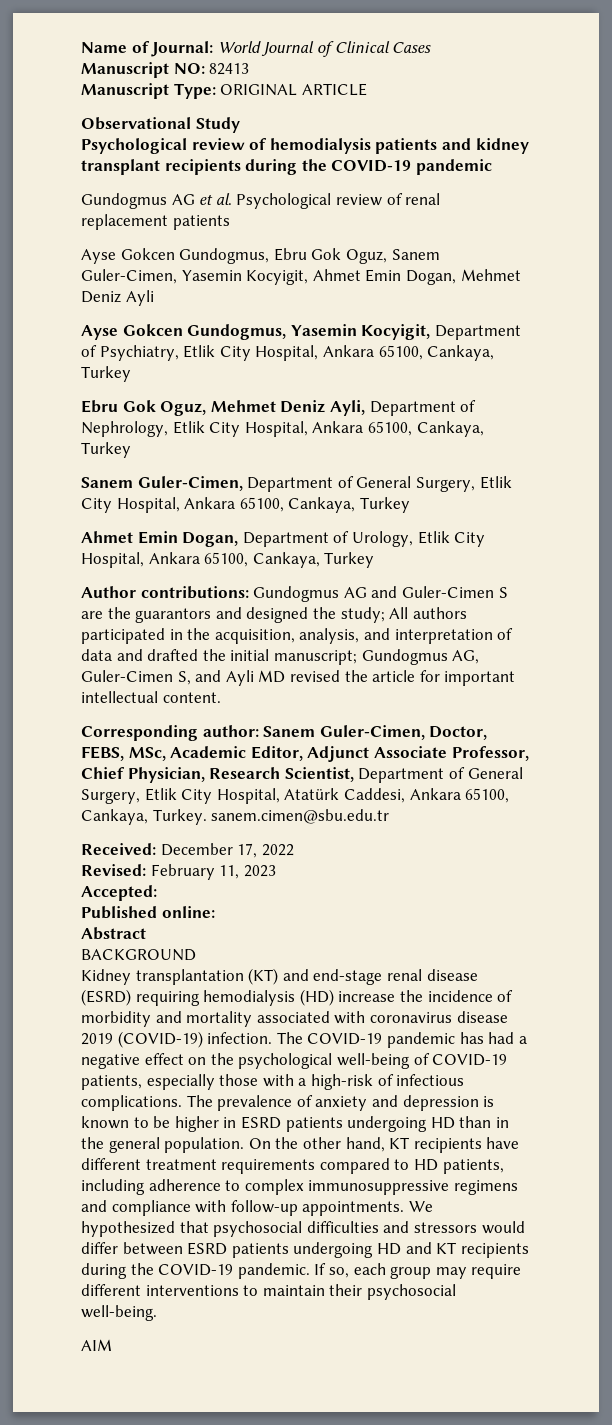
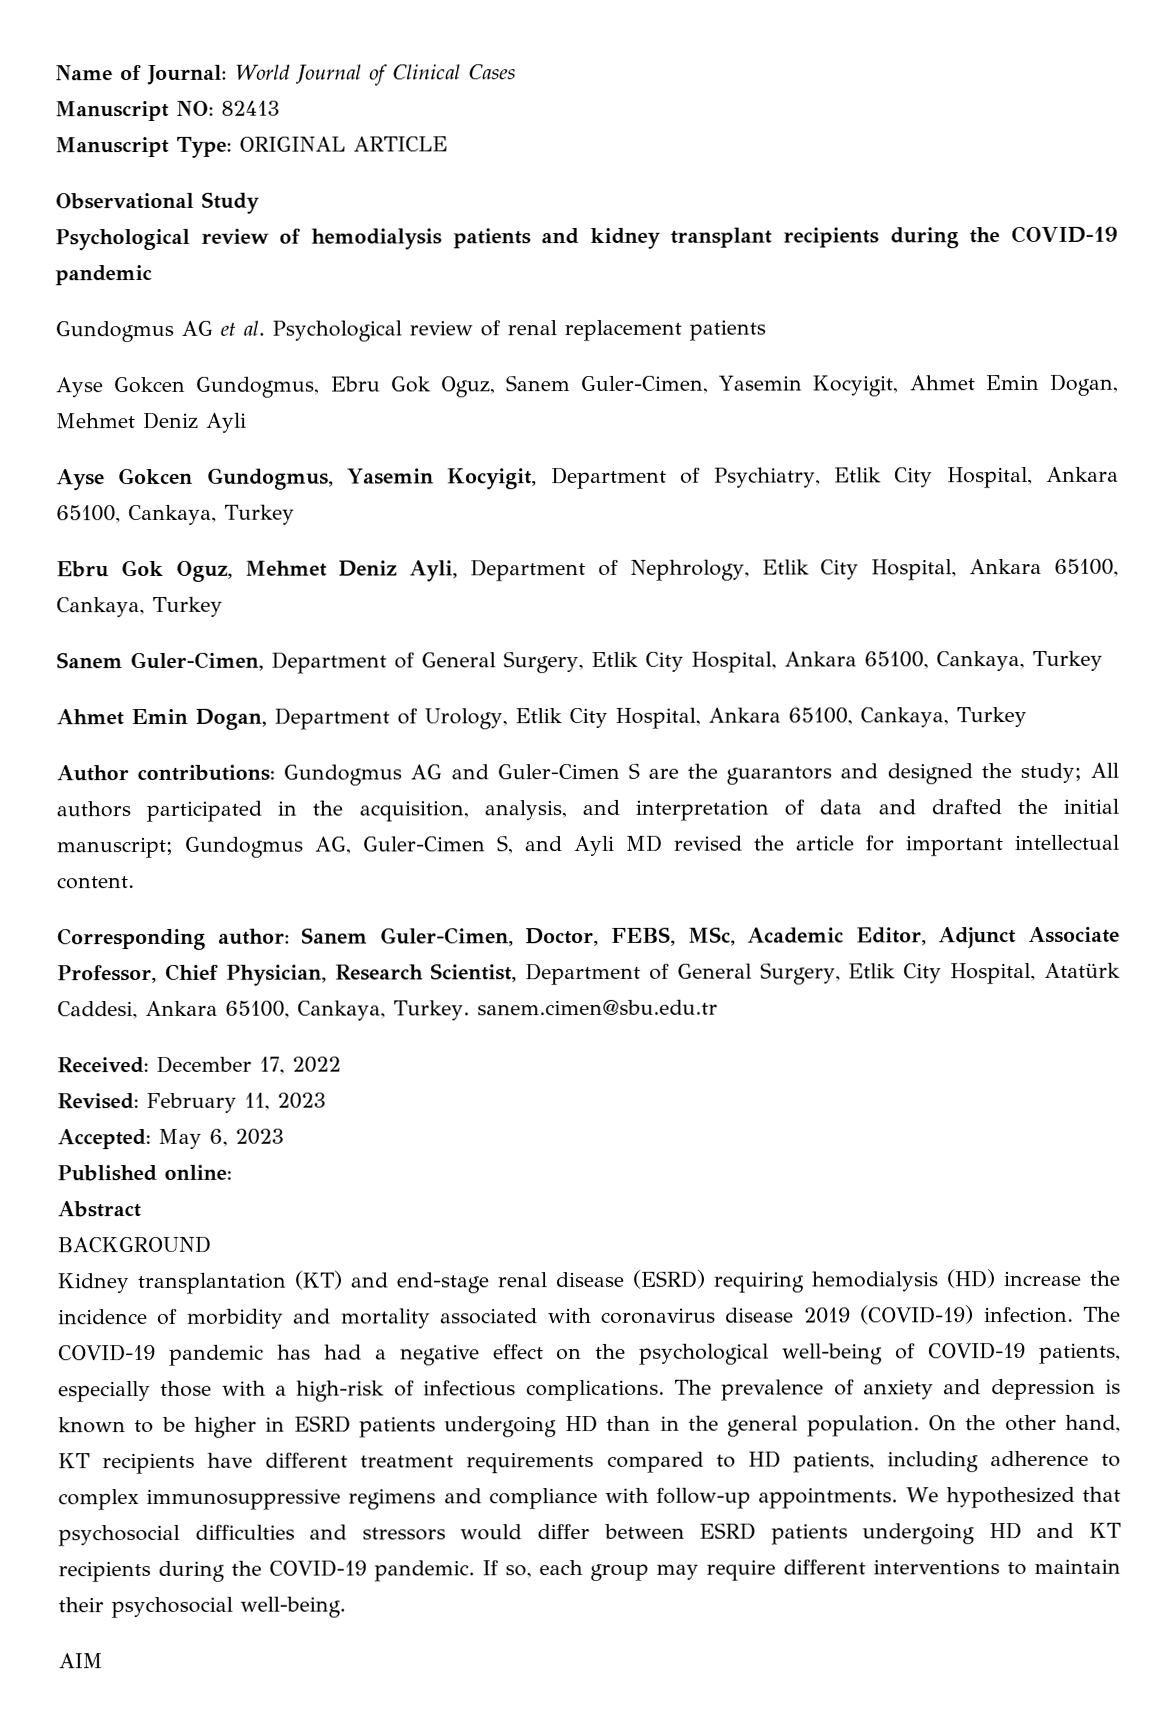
(157, 893) none -> [158,1128,284,1149] May 6, 2023

